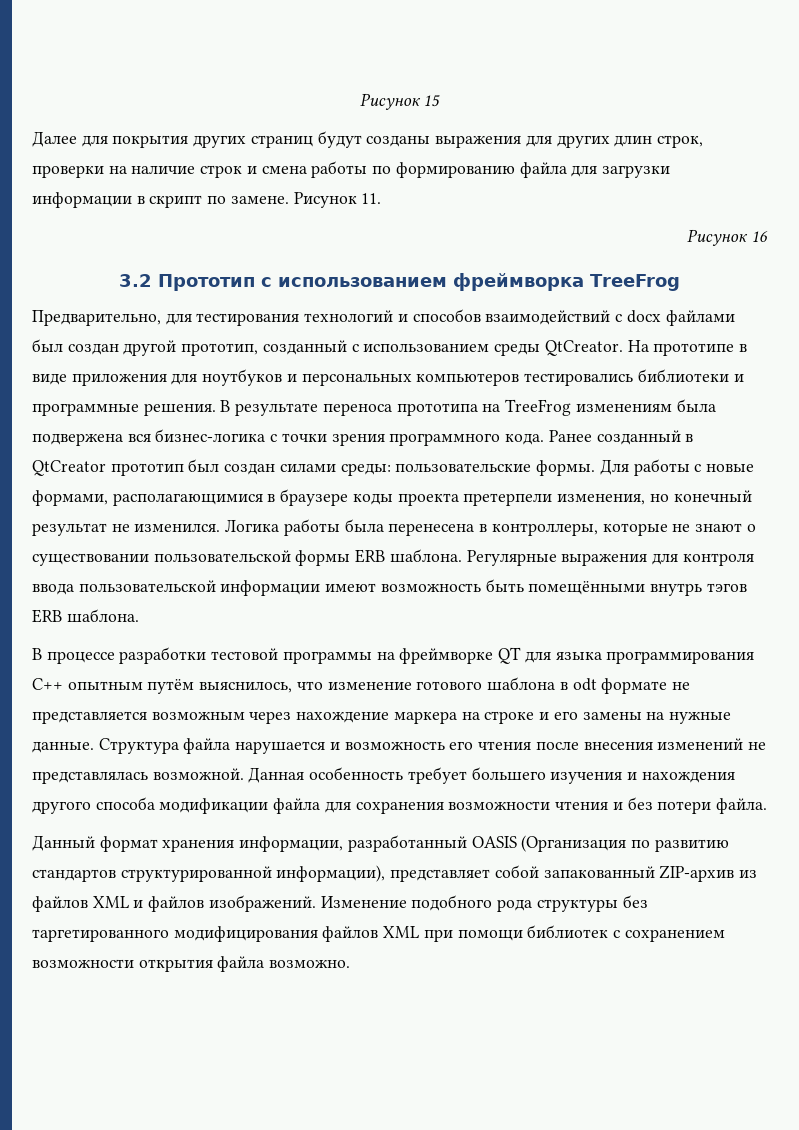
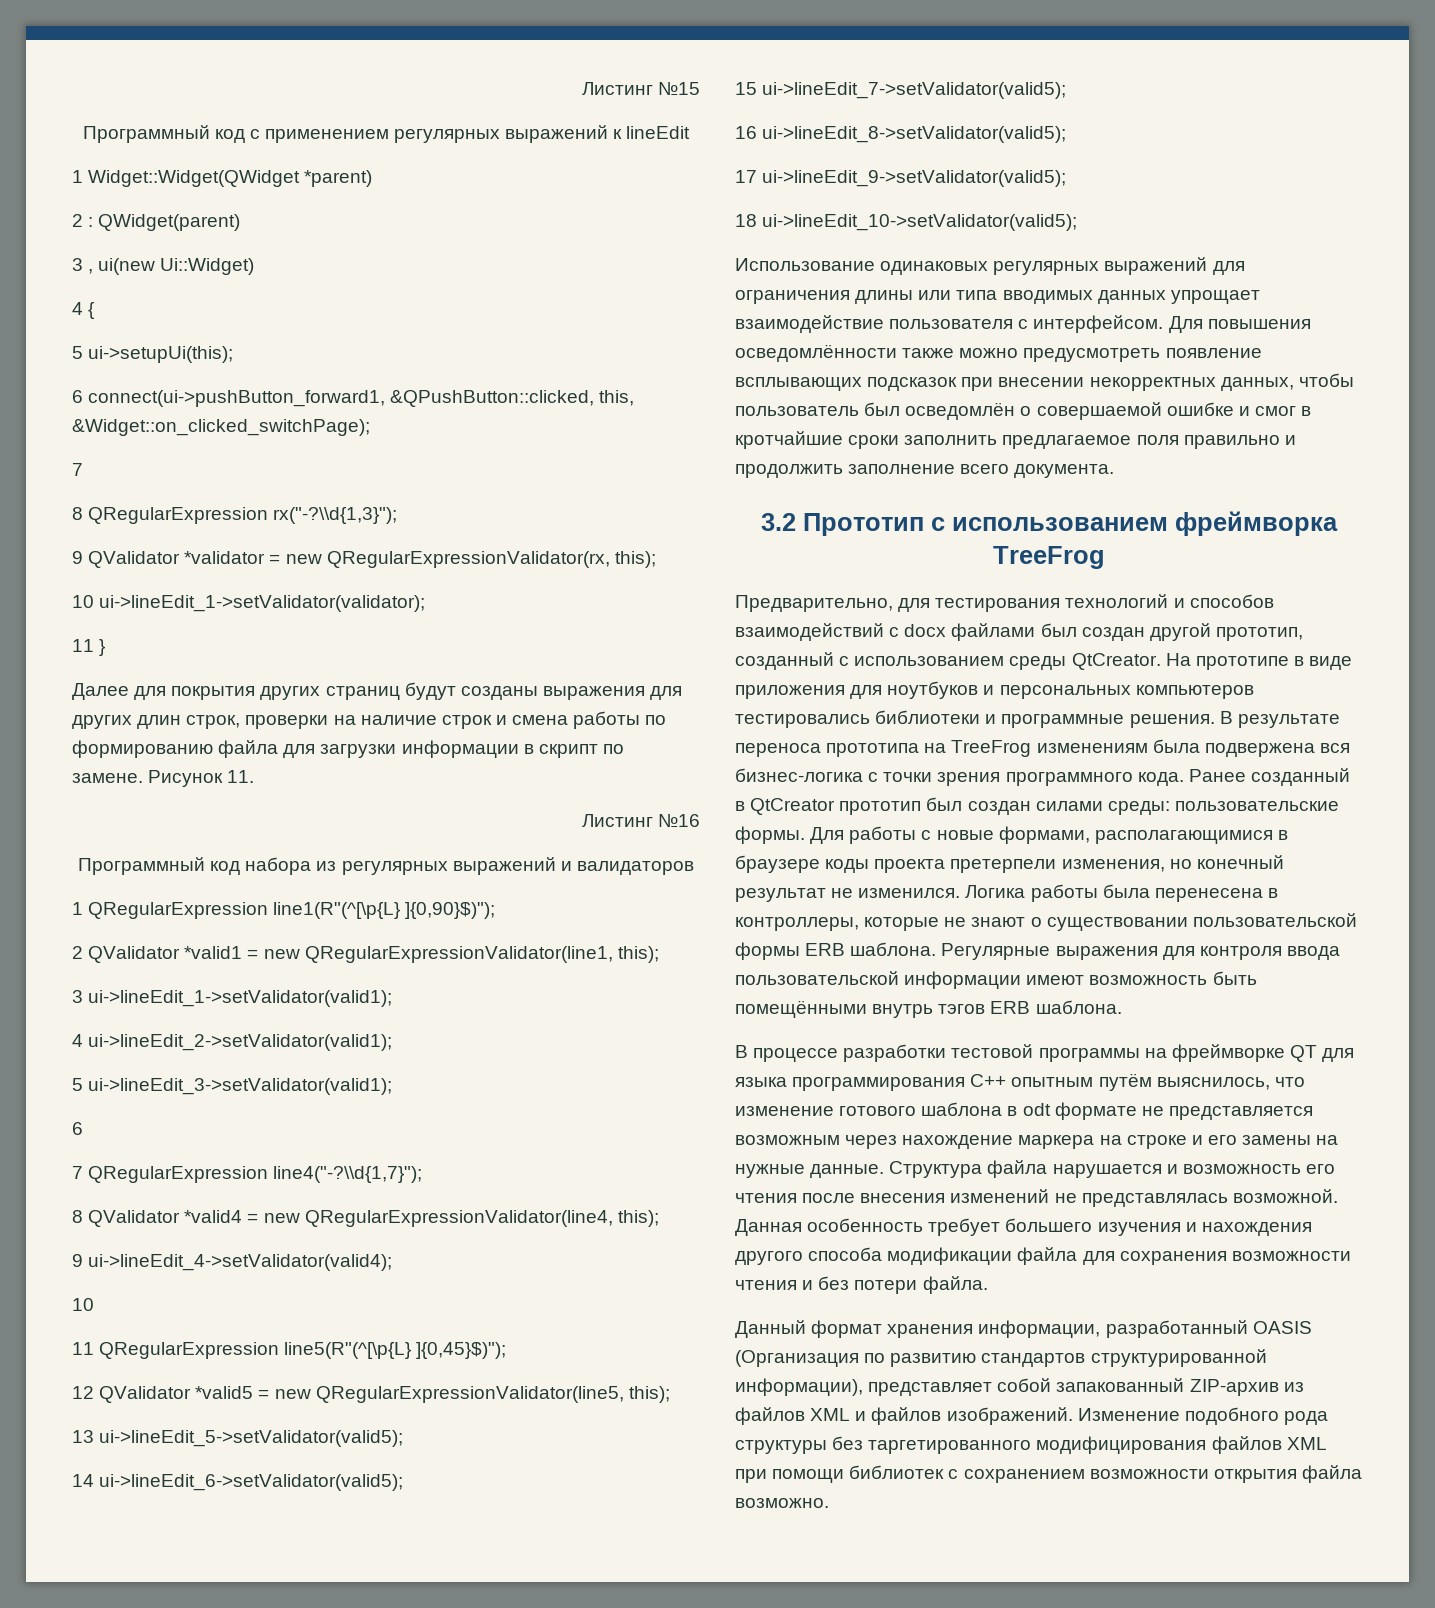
[359,93,441,110] Рисунок 15 -> [581,82,700,95] [82,125,691,143] [72,170,373,187] [72,214,241,231] [72,258,255,275] [72,302,96,319] [72,346,234,363] [72,390,635,407] [72,419,370,436] [72,463,83,476] [72,507,398,524] [72,551,656,568] [72,595,426,612] [72,639,106,656] Листинг №15 // Программный код с применением регулярных выражений к lineEdit // 1 Widget::Widget(QWidget *parent) // 2 : QWidget(parent) // 3 , ui(new Ui::Widget) // 4 { // 5 ui->setupUi(this); // 6 connect(ui->pushButton_forward1, &QPushButton::clicked, this, &Widget::on_clicked_switchPage); // 7 // 8 QRegularExpression rx("-?\\d{1,3}"); // 9 QValidator *validator = new QRegularExpressionValidator(rx, this); // 10 ui->lineEdit_1->setValidator(validator); // 11 }
[687,229,768,246] Рисунок 16 -> [581,814,700,827] [78,857,694,875] [72,902,496,919] [72,946,659,963] [72,990,393,1007] [72,1034,393,1051] [72,1078,393,1095] [72,1122,83,1135] [72,1166,423,1183] [72,1210,659,1227] [72,1254,393,1271] [72,1298,94,1311] [72,1342,507,1359] [72,1386,670,1403] [72,1430,404,1447] [72,1474,404,1491] [735,82,1067,99] [735,126,1067,143] [735,170,1067,187] [735,214,1078,231] [735,257,1245,275] [735,290,1260,304] [735,315,1311,333] [735,344,1262,362] [735,373,1354,391] [735,402,1312,420] [735,431,1296,449] [735,464,1115,478] Листинг №16 // Программный код набора из регулярных выражений и валидаторов // 1 QRegularExpression line1(R"(^[\p{L} ]{0,90}$)"); // 2 QValidator *valid1 = new QRegularExpressionValidator(line1, this); // 3 ui->lineEdit_1->setValidator(valid1); // 4 ui->lineEdit_2->setValidator(valid1); // 5 ui->lineEdit_3->setValidator(valid1); // 6 // 7 QRegularExpression line4("-?\\d{1,7}"); // 8 QValidator *valid4 = new QRegularExpressionValidator(line4, this); // 9 ui->lineEdit_4->setValidator(valid4); // 10 // 11 QRegularExpression line5(R"(^[\p{L} ]{0,45}$)"); // 12 QValidator *valid5 = new QRegularExpressionValidator(line5, this); // 13 ui->lineEdit_5->setValidator(valid5); // 14 ui->lineEdit_6->setValidator(valid5); // 15 ui->lineEdit_7->setValidator(valid5); // 16 ui->lineEdit_8->setValidator(valid5); // 17 ui->lineEdit_9->setValidator(valid5); // 18 ui->lineEdit_10->setValidator(valid5); // Использование одинаковых регулярных выражений для ограничения длины или типа вводимых данных упрощает взаимодействие пользователя с интерфейсом. Для повышения осведомлённости также можно предусмотреть появление всплывающих подсказок при внесении некорректных данных, чтобы пользователь был осведомлён о совершаемой ошибке и смог в кротчайшие сроки заполнить предлагаемое поля правильно и продолжить заполнение всего документа.

